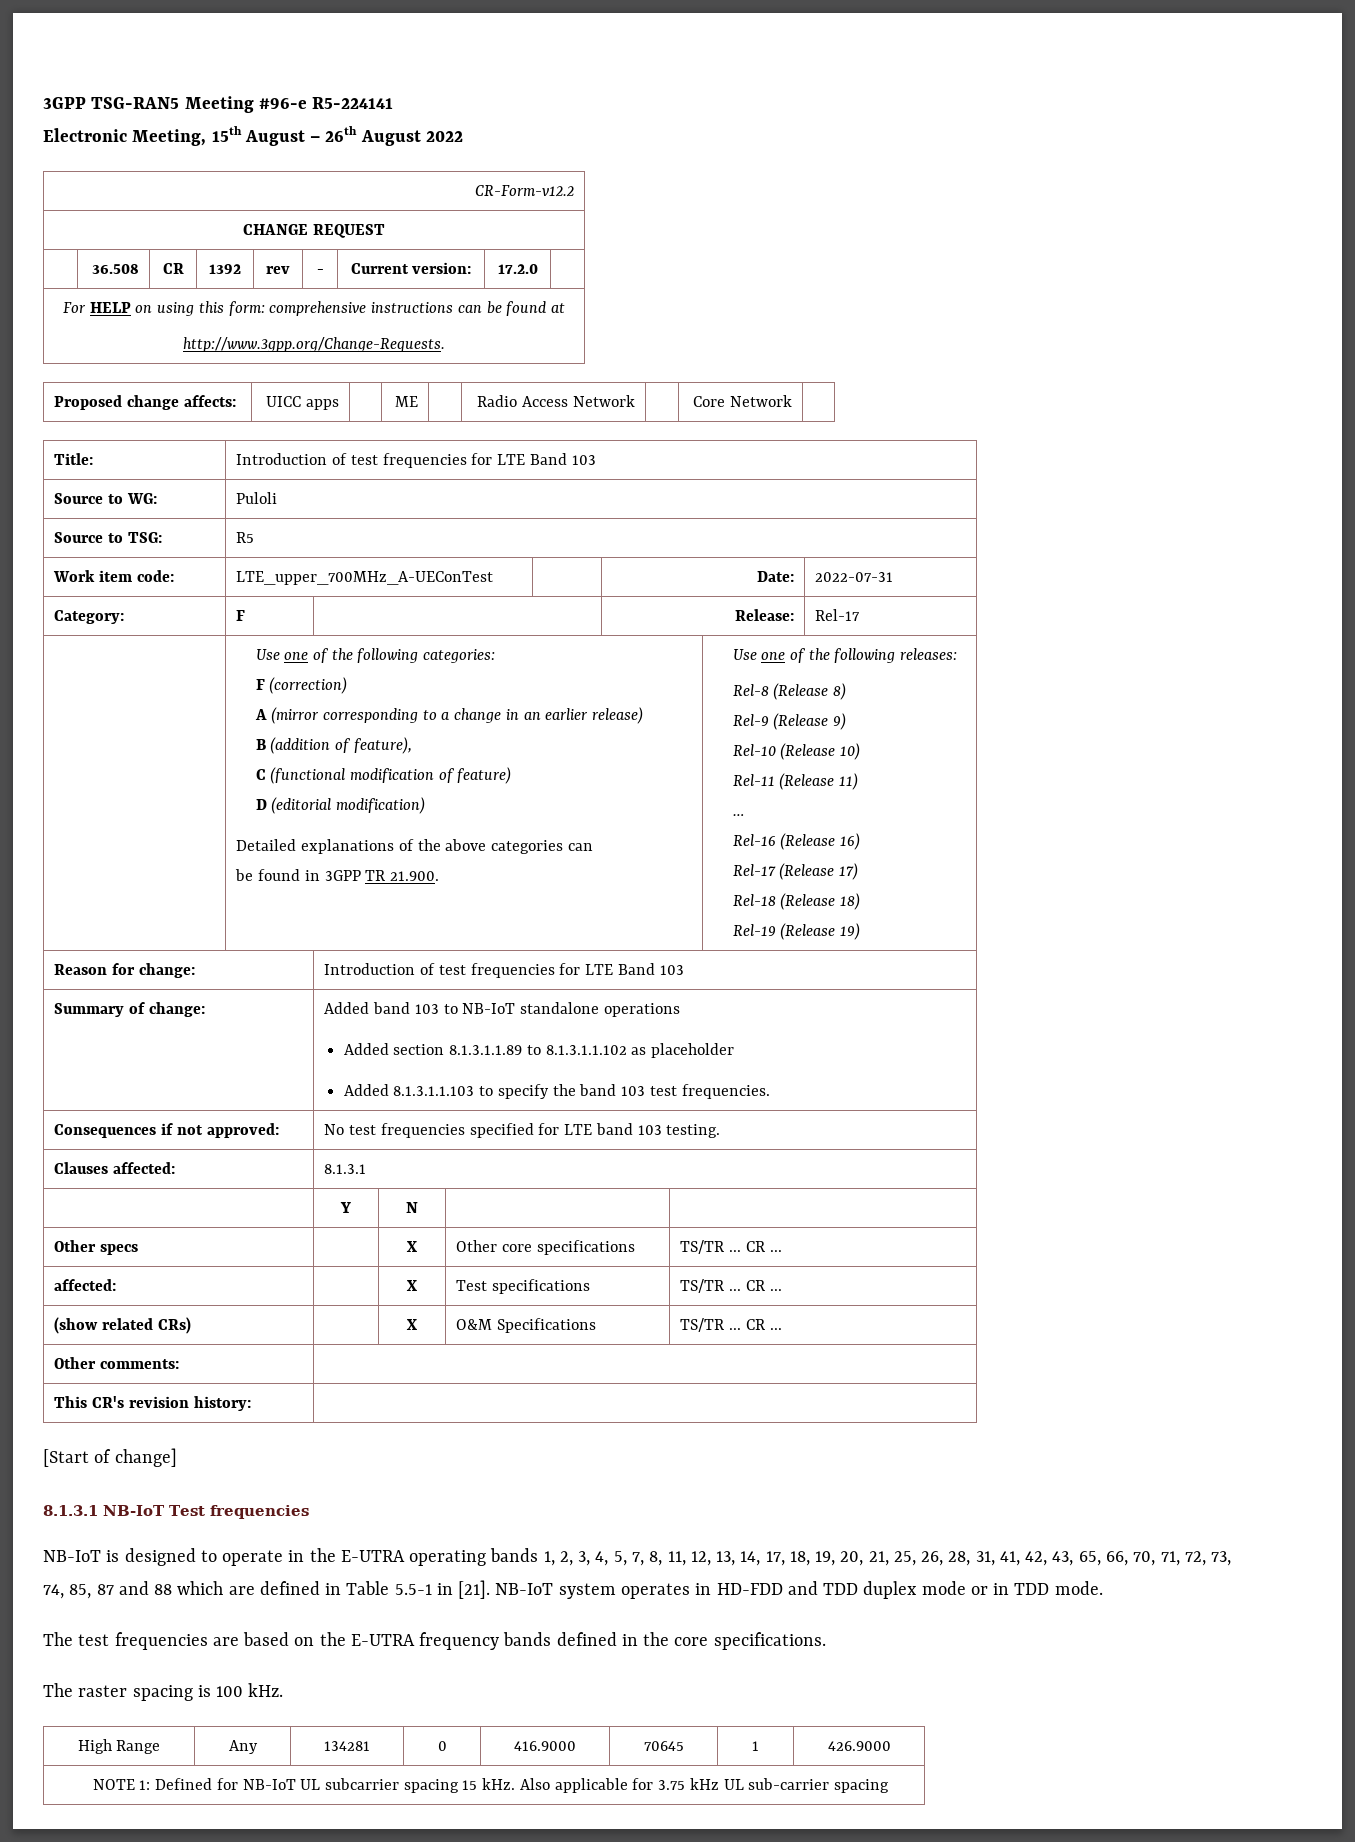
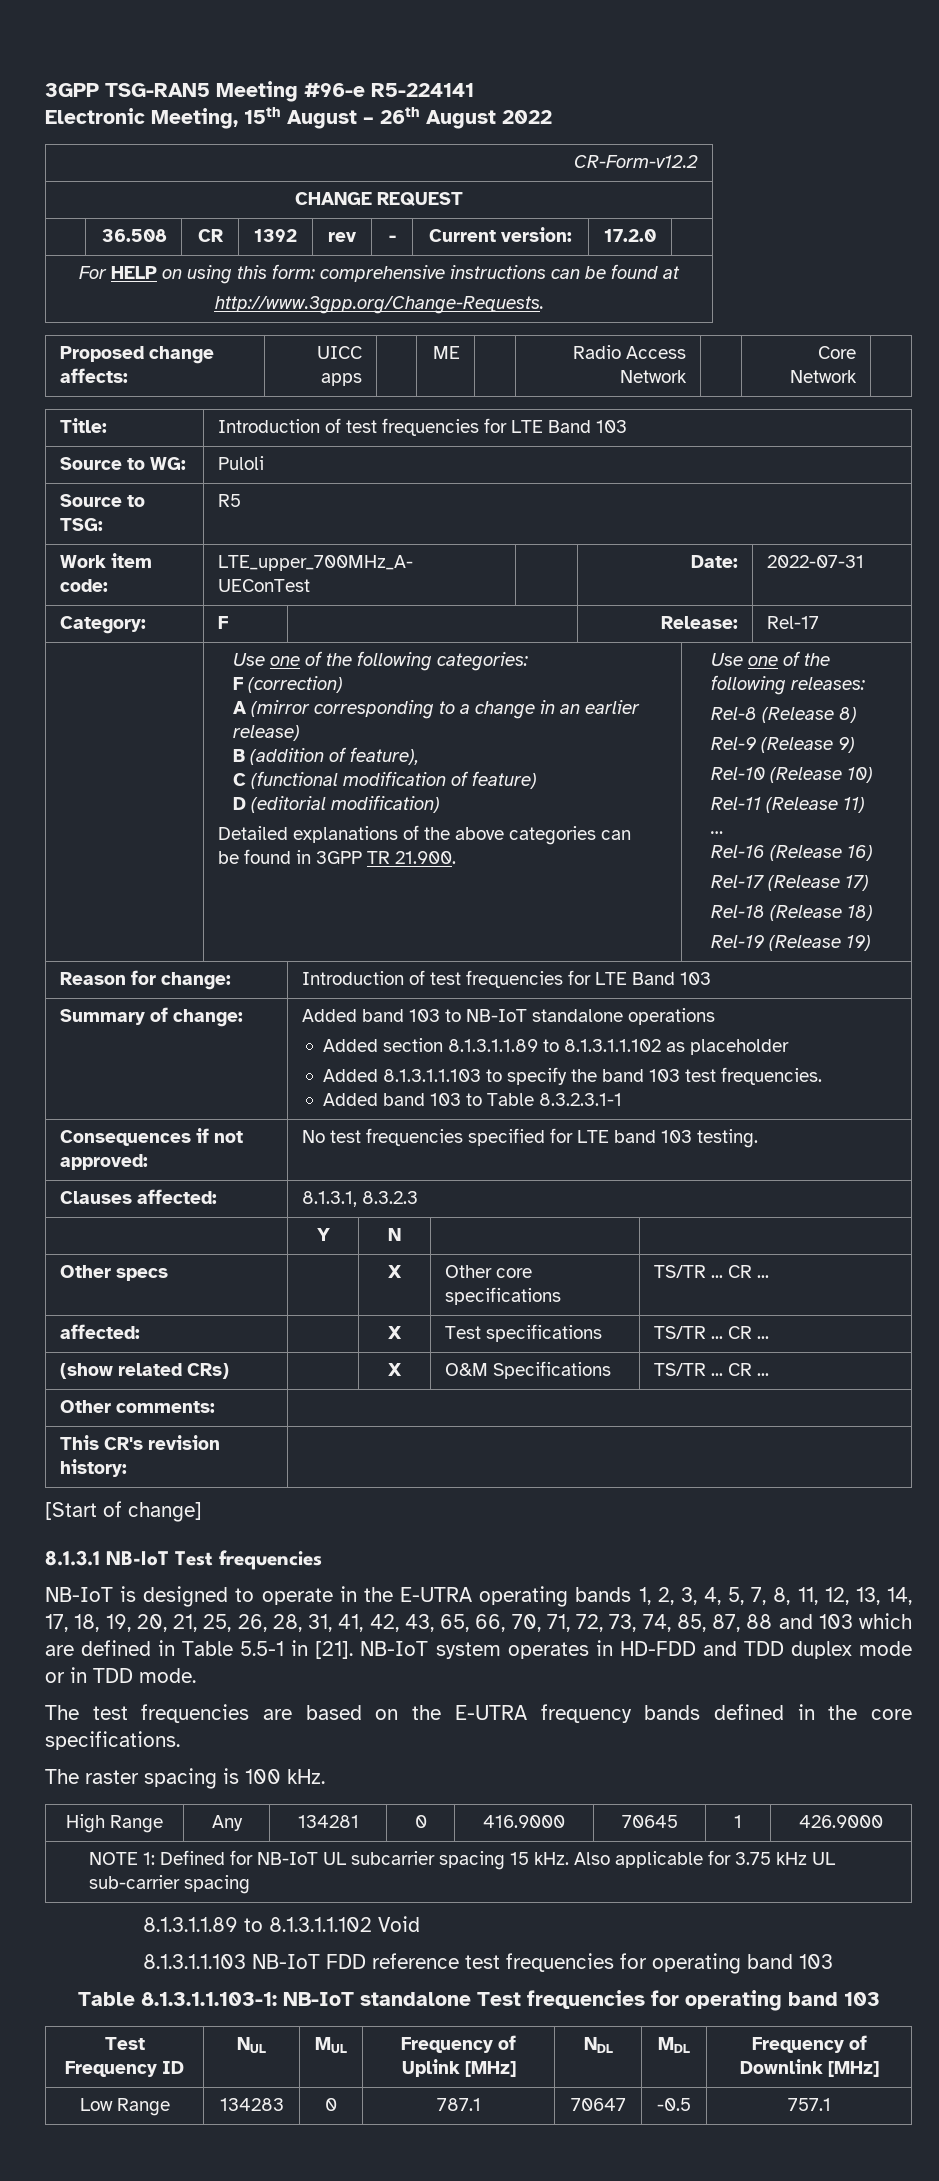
(770, 1091) none -> [322,1093,622,1106] // Added band 103 to Table 8.3.2.3.1-1
[324,1164,367,1174] 8.1.3.1 -> [302,1191,419,1207] 8.1.3.1, 8.3.2.3
[96,1581,173,1595] 87 and 88 -> [712,1614,853,1632] 87, 88 and 103
(889, 1786) none -> [142,1916,420,1932] [142,1953,833,1974] [77,1990,880,2011] [104,2037,145,2050] [65,2061,184,2077] [237,2037,266,2053] [315,2037,347,2053] [401,2035,516,2053] [401,2059,516,2077] [583,2037,613,2053] [658,2037,690,2053] [751,2035,867,2053] [739,2059,879,2077] [79,2098,170,2116] [219,2098,284,2111] [325,2098,337,2111] [436,2098,481,2111] [570,2098,626,2111] [657,2098,691,2111] [787,2098,831,2111] // 8.1.3.1.1.89 to 8.1.3.1.1.102 Void // 8.1.3.1.1.103 NB-IoT FDD reference test frequencies for operating band 103 // Table 8.1.3.1.1.103-1: NB-IoT standalone Test frequencies for operating band 103 // Test Frequency ID | NUL | MUL | Frequency of Uplink [MHz] | NDL | MDL | Frequency of Downlink [MHz] // Low Range | 134283 | 0 | 787.1 | 70647 | -0.5 | 757.1

